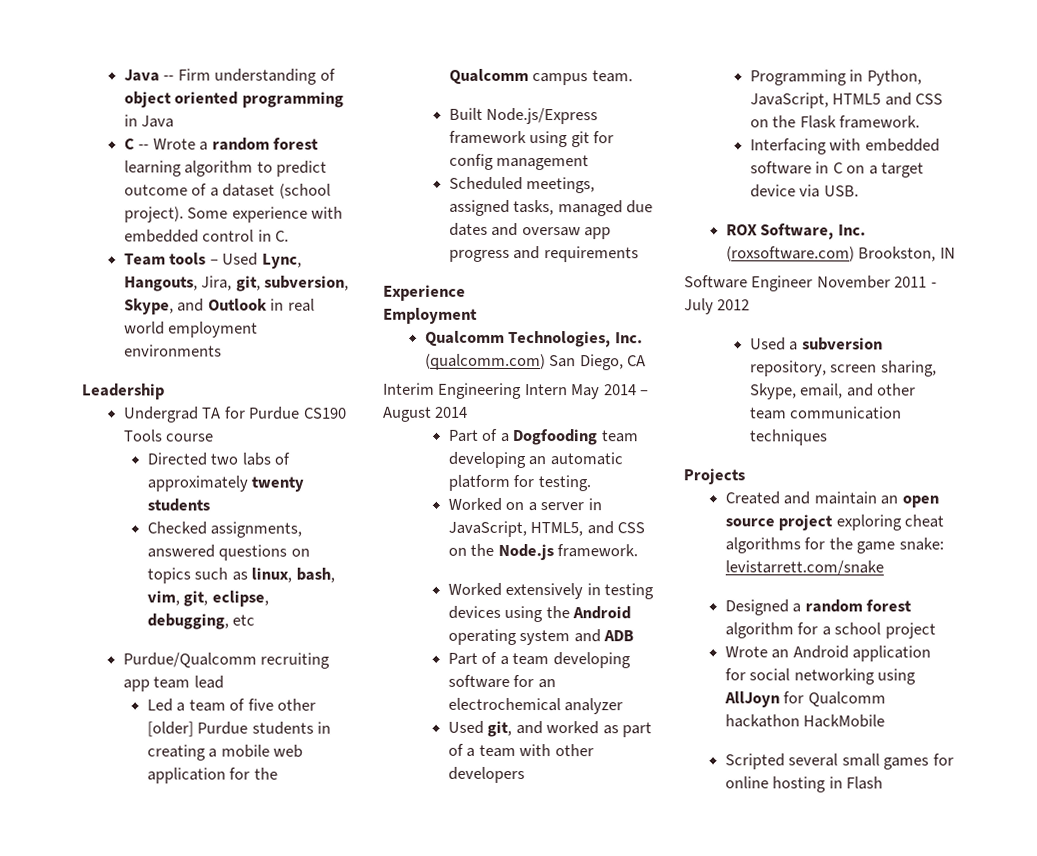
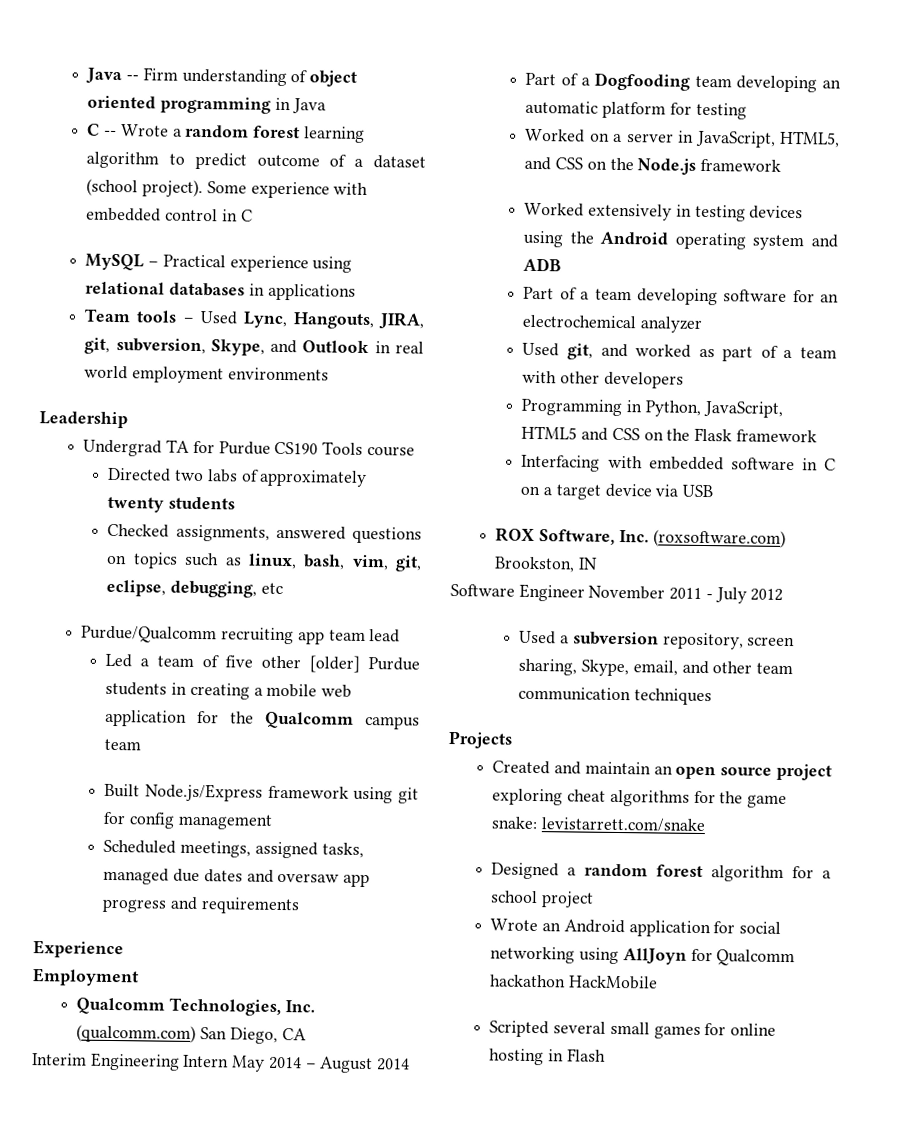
[275,230,290,242] C. -> [240,209,253,222] [85,253,353,273] [85,281,356,301] C // MySQL – Practical experience using relational databases in applications
[201,275,233,291] Jira, -> [378,312,424,330] JIRA,
[591,70,633,83] team. -> [104,738,142,751] team
[537,475,591,492] testing. -> [695,102,747,120] testing
[557,544,639,558] framework. -> [700,158,782,172] framework
[839,115,921,129] framework. -> [735,429,817,443] framework
[823,185,859,197] USB. -> [682,484,714,498] USB

